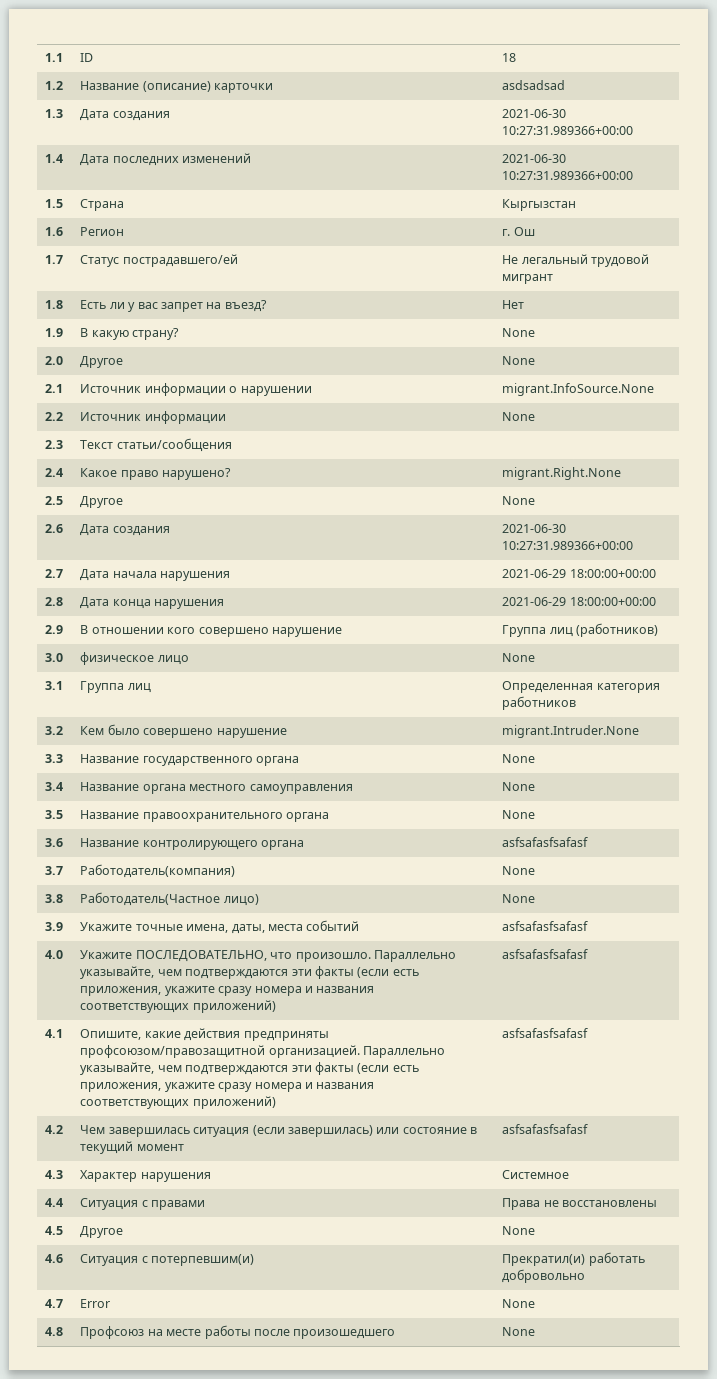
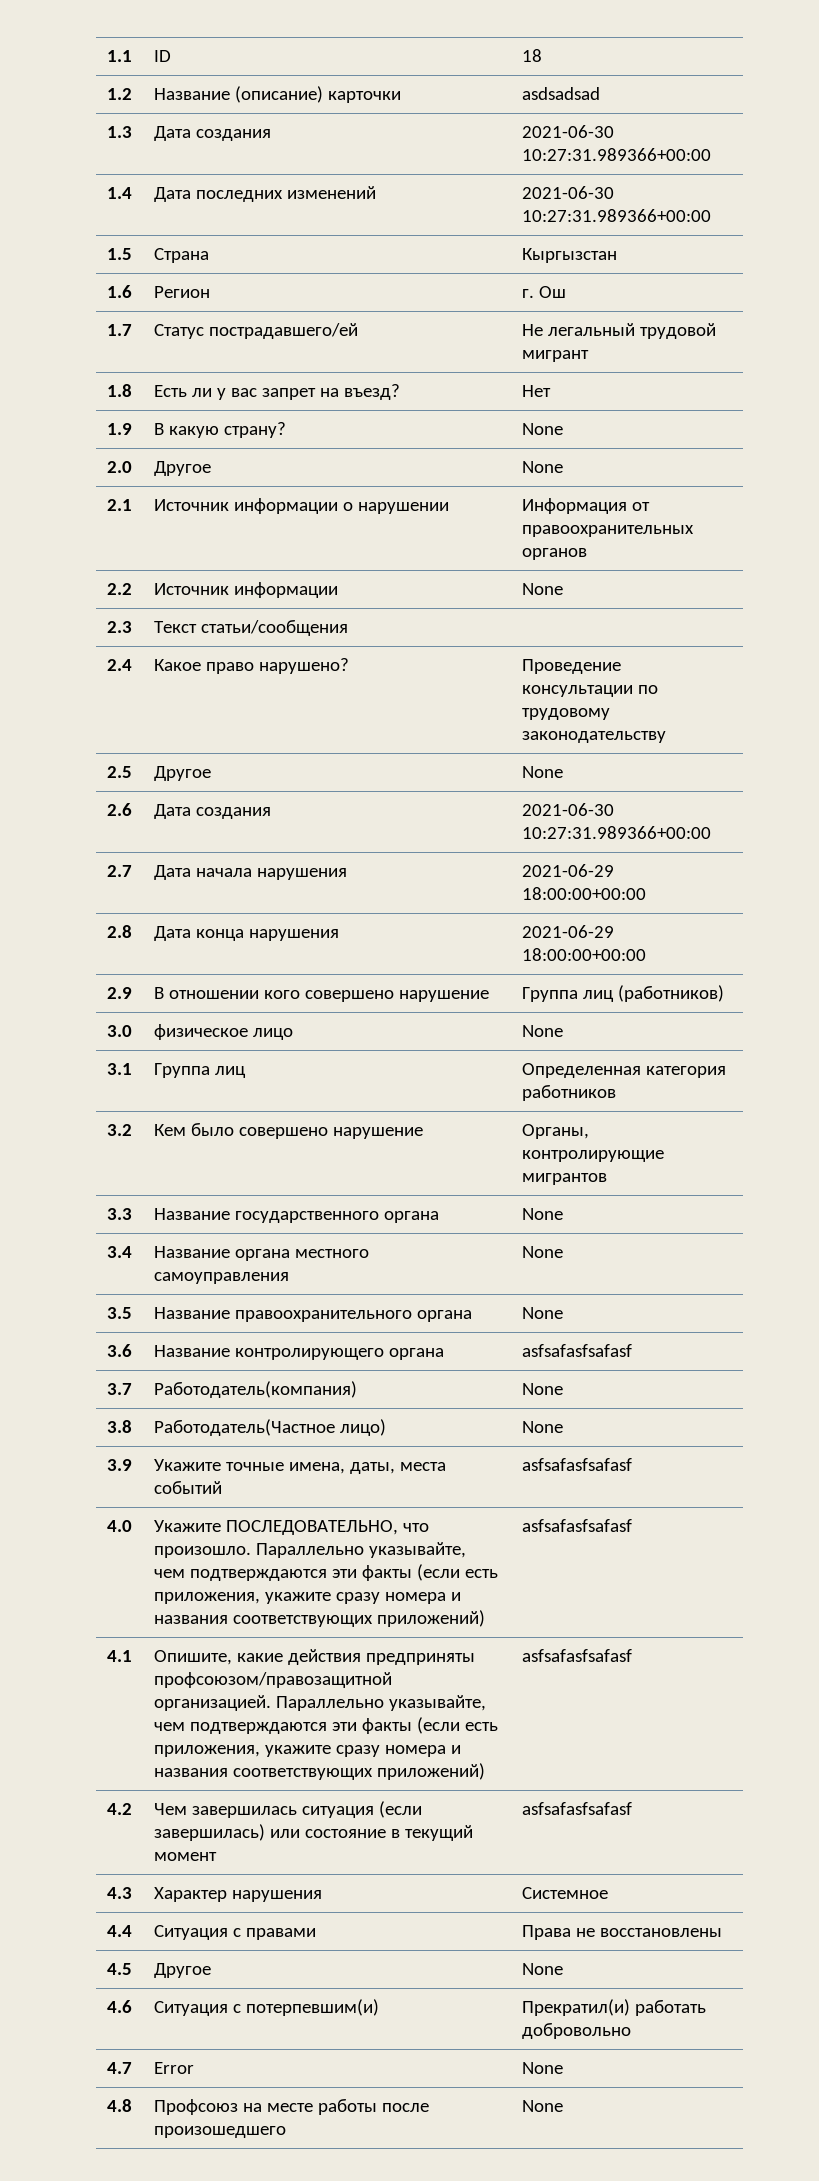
[502,383,655,396] migrant.InfoSource.None -> [521,498,650,514] [521,525,694,537] [521,548,587,560] Информация от правоохранительных органов
[502,467,622,480] migrant.Right.None -> [521,659,621,674] [521,685,658,697] [521,708,610,720] [521,731,666,743] Проведение консультации по трудовому законодательству
[502,725,640,738] migrant.Intruder.None -> [521,1124,589,1139] [521,1150,664,1162] [521,1173,607,1185] Органы, контролирующие мигрантов

